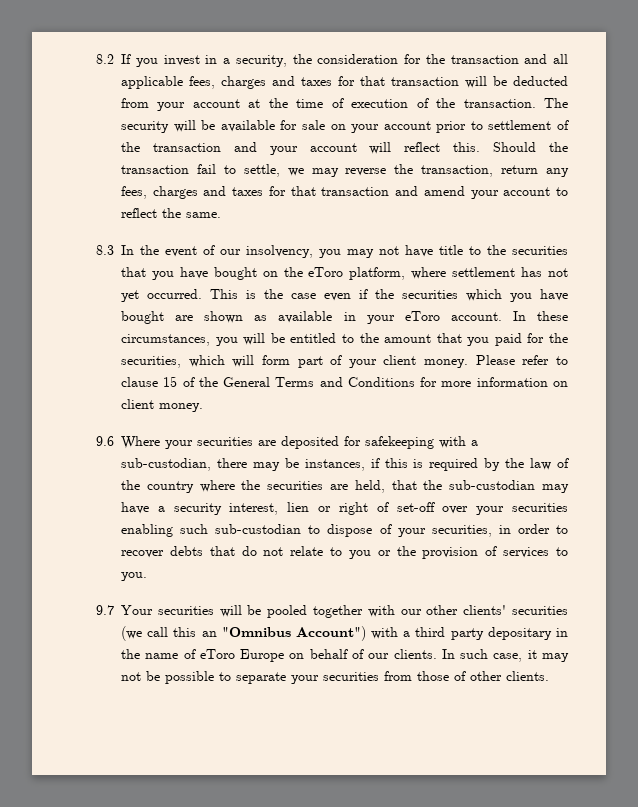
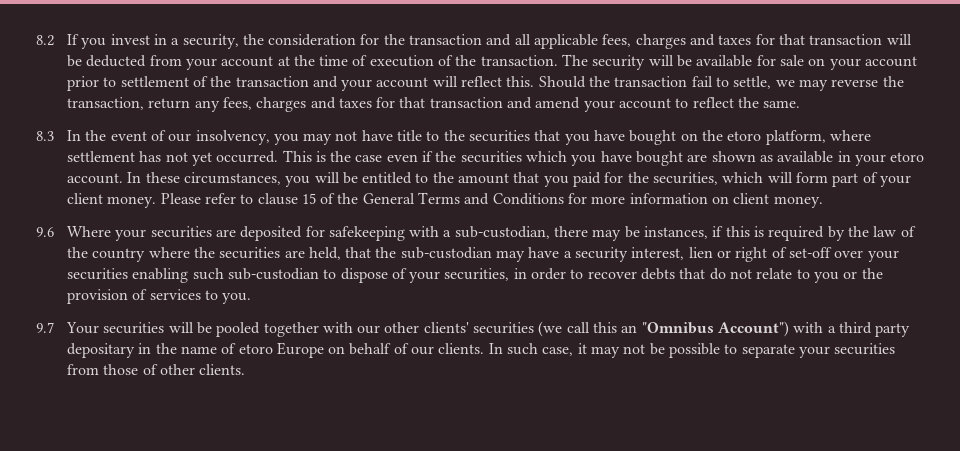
[308,267,344,277] eToro -> [727,131,762,141] etoro
[404,311,440,321] eToro -> [890,152,925,162] etoro
[199,649,235,659] eToro -> [238,344,273,354] etoro

